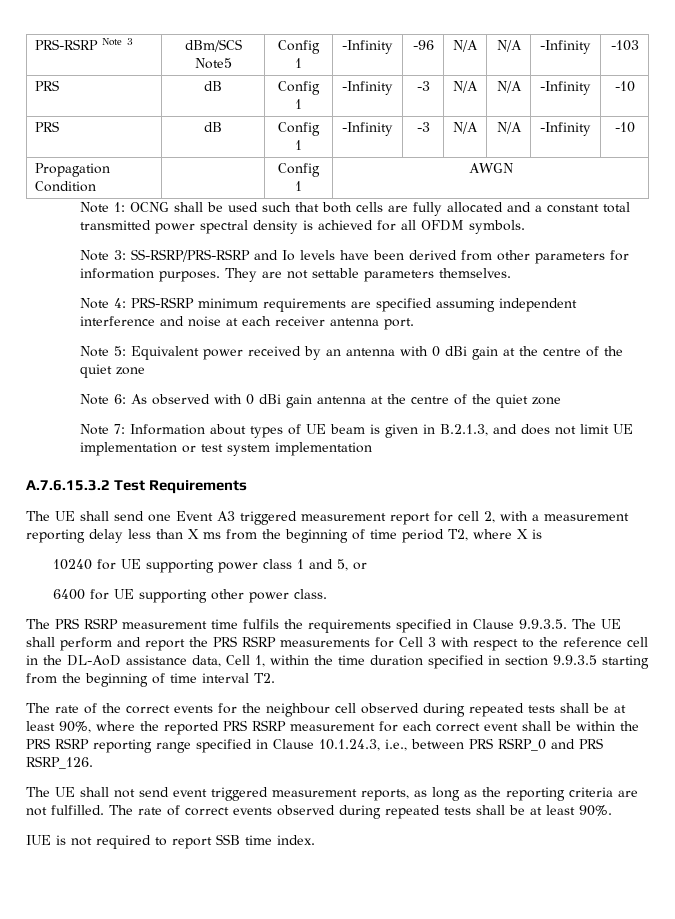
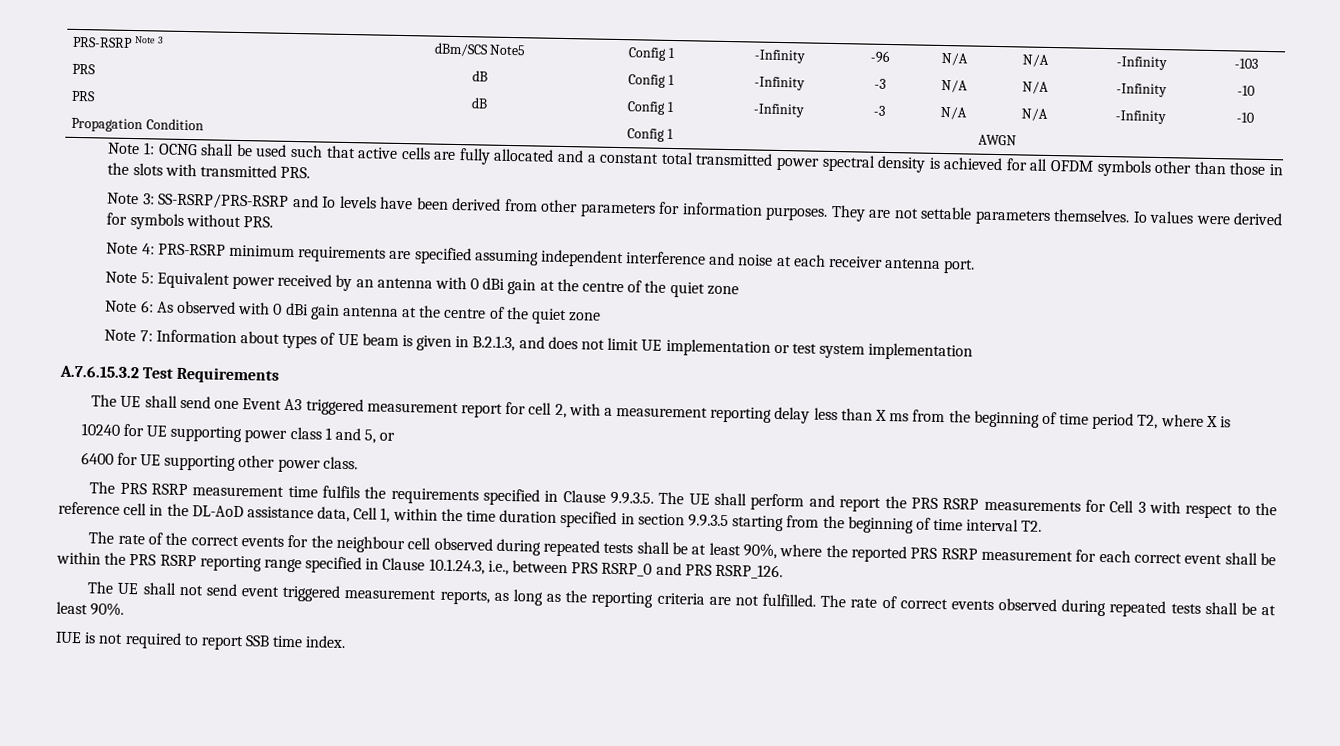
[322,202,353,213] both -> [357,147,399,159] active
[469,220,526,234] symbols. -> [1096,159,1283,177] [107,162,311,179] symbols other than those in the slots with transmitted PRS.
(512, 273) none -> [1132,210,1283,226] [106,212,274,230] Io values were derived for symbols without PRS.

